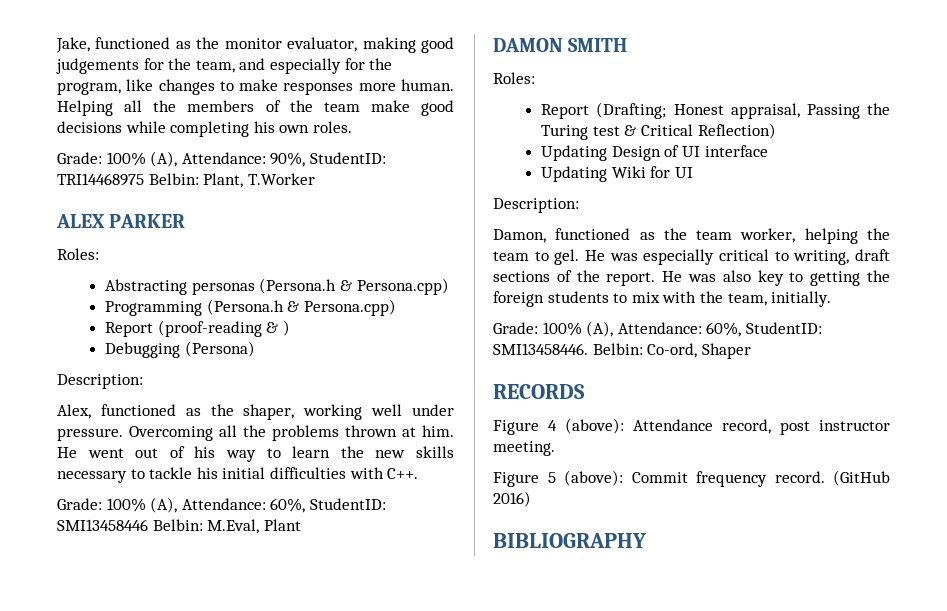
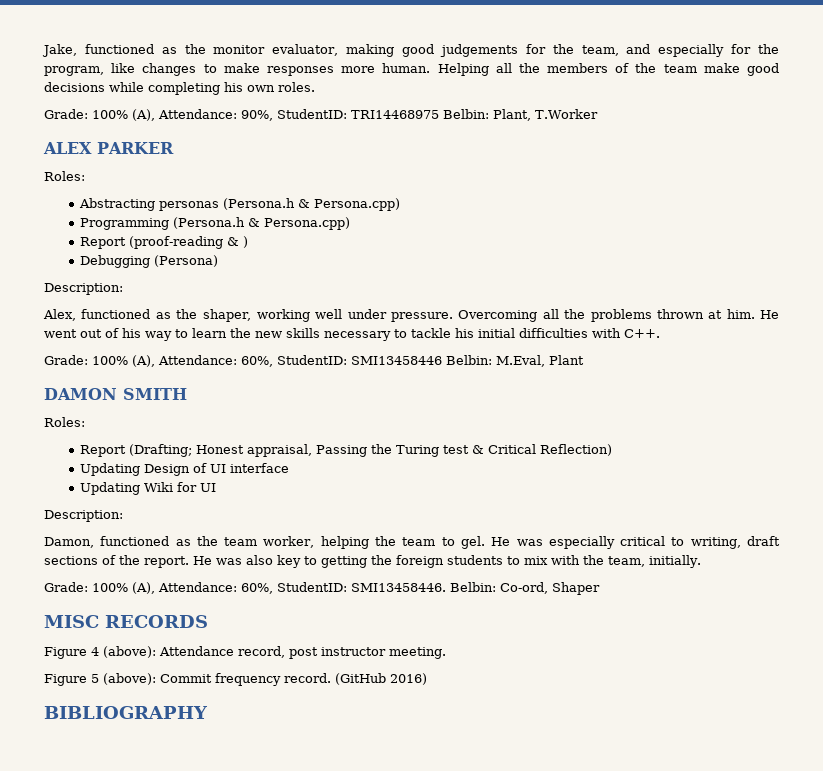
(751, 351) none -> [44,615,99,628] MISC

